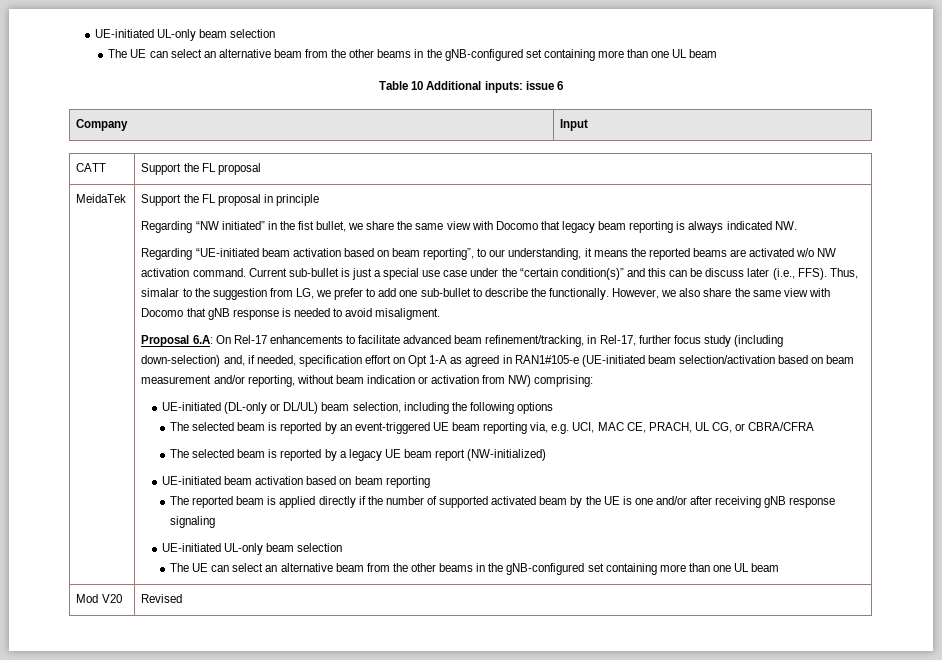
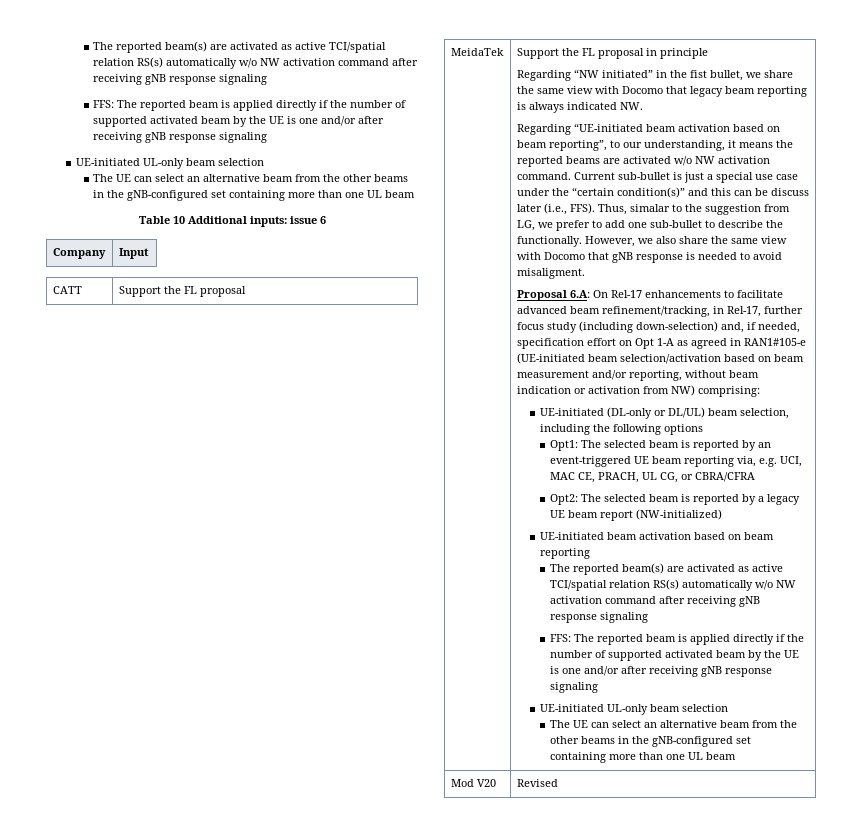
(94, 33) none -> [93,41,387,53] [93,57,419,69] [93,74,268,85] [93,100,407,111] [93,116,385,127] [93,132,268,143] The reported beam(s) are activated as active TCI/spatial relation RS(s) automatically w/o NW activation command after receiving gNB response signaling // FFS: The reported beam is applied directly if the number of supported activated beam by the UE is one and/or after receiving gNB response signaling //
(554, 408) none -> [550,440,579,451] Opt1:
(815, 426) none -> [550,494,579,505] Opt2:
(234, 502) none -> [622,563,784,574] [550,579,797,591] [550,596,761,607] [550,612,649,623] [550,634,644,645] beam(s) are activated as active TCI/spatial relation RS(s) automatically w/o NW activation command after receiving gNB response signaling // FFS: The reported

